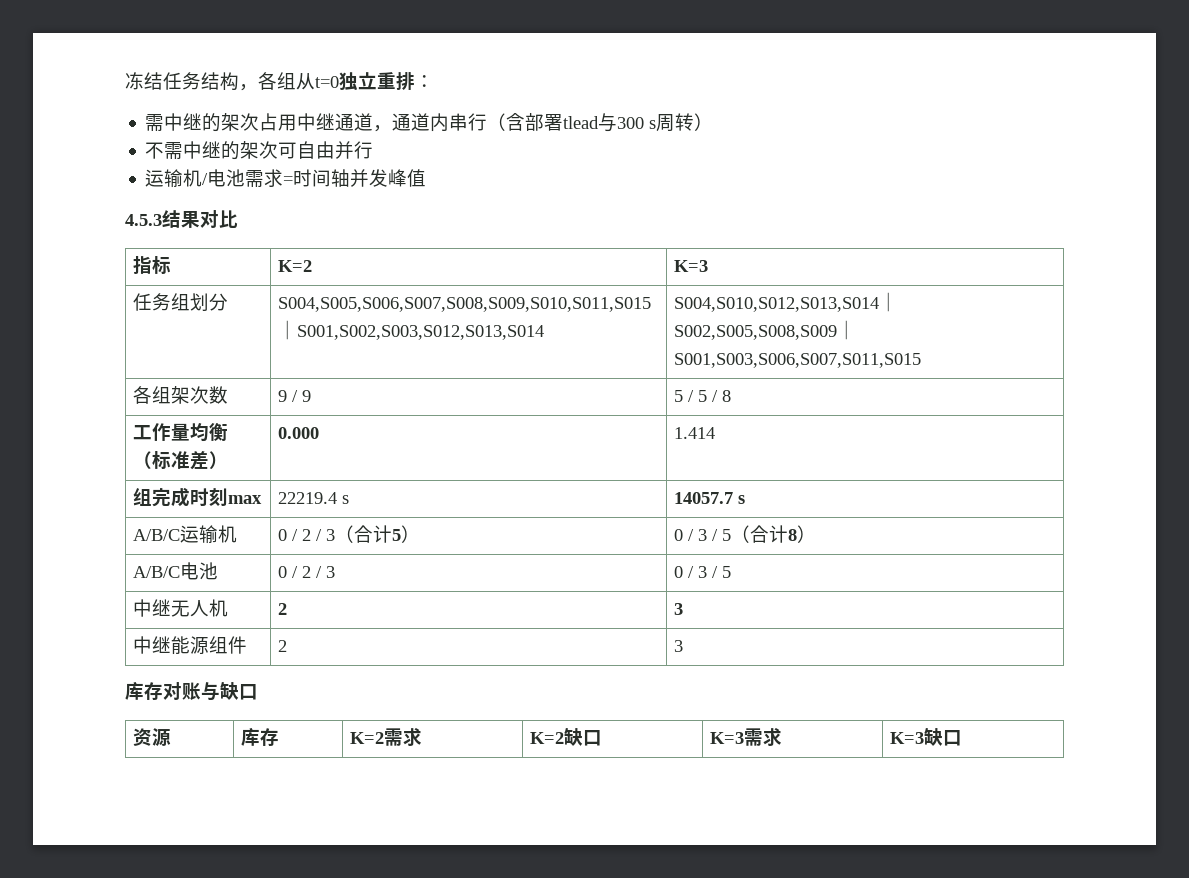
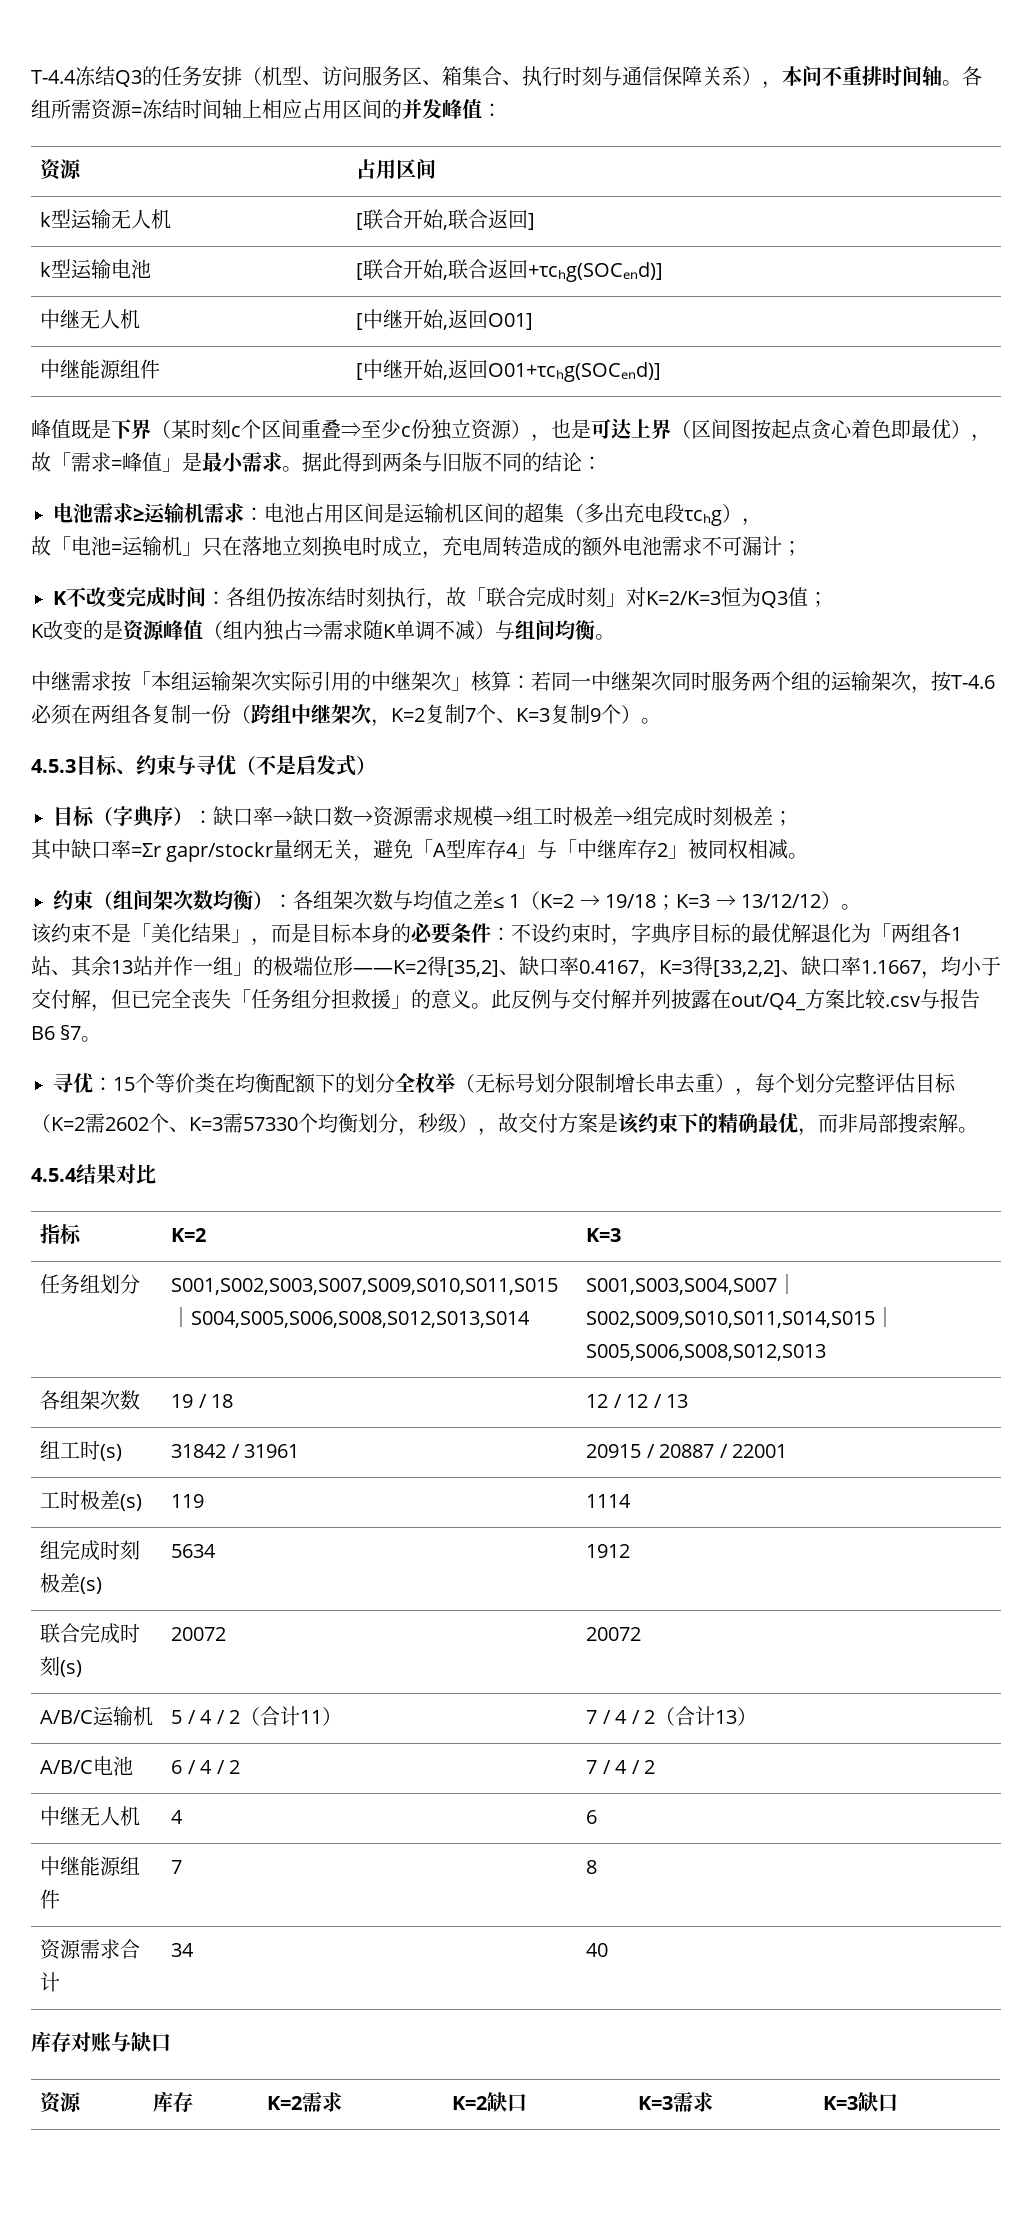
[125,72,434,91] [145,113,714,132] [145,141,374,160] [145,169,427,188] [125,214,162,226] 冻结任务结构，各组从t=0独立重排： // 需中继的架次占用中继通道，通道内串行（含部署tlead与300 s周转） // 不需中继的架次可自由并行 // 运输机/电池需求=时间轴并发峰值 // 4.5.3 -> [31,66,982,89] [31,99,502,120] [40,159,83,181] [356,159,437,179] [40,209,172,229] [356,209,536,230] [40,259,152,279] [356,259,664,282] [40,309,141,329] [356,309,534,330] [40,359,161,379] [356,359,662,382] [31,419,991,442] [31,451,602,472] [53,502,762,526] [31,536,802,559] [53,586,828,610] [31,620,615,642] [31,671,995,694] [31,704,661,727] [31,755,376,776] [53,806,793,828] [31,839,809,862] [53,890,861,910] [31,923,962,946] [31,956,1001,979] [31,989,980,1012] [31,1025,102,1042] [53,1073,956,1096] [31,1113,978,1136] [31,1168,77,1182] T-4.4冻结Q3的任务安排（机型、访问服务区、箱集合、执行时刻与通信保障关系），本问不重排时间轴。各组所需资源=冻结时间轴上相应占用区间的并发峰值： // 资源 | 占用区间 // k型运输无人机 | [联合开始,联合返回] // k型运输电池 | [联合开始,联合返回+τcₕg(SOCₑₙd)] // 中继无人机 | [中继开始,返回O01] // 中继能源组件 | [中继开始,返回O01+τcₕg(SOCₑₙd)] // 峰值既是下界（某时刻c个区间重叠⇒至少c份独立资源），也是可达上界（区间图按起点贪心着色即最优），故「需求=峰值」是最小需求。据此得到两条与旧版不同的结论： // 电池需求≥运输机需求：电池占用区间是运输机区间的超集（多出充电段τcₕg）， // 故「电池=运输机」只在落地立刻换电时成立，充电周转造成的额外电池需求不可漏计； // K不改变完成时间：各组仍按冻结时刻执行，故「联合完成时刻」对K=2/K=3恒为Q3值； // K改变的是资源峰值（组内独占⇒需求随K单调不减）与组间均衡。 // 中继需求按「本组运输架次实际引用的中继架次」核算：若同一中继架次同时服务两个组的运输架次，按T-4.6必须在两组各复制一份（跨组中继架次，K=2复制7个、K=3复制9个）。 // 4.5.3目标、约束与寻优（不是启发式） // 目标（字典序）：缺口率→缺口数→资源需求规模→组工时极差→组完成时刻极差； // 其中缺口率=Σr gapr/stockr量纲无关，避免「A型库存4」与「中继库存2」被同权相减。 // 约束（组间架次数均衡）：各组架次数与均值之差≤ 1（K=2 → 19/18；K=3 → 13/12/12）。 // 该约束不是「美化结果」，而是目标本身的必要条件：不设约束时，字典序目标的最优解退化为「两组各1站、其余13站并作一组」的极端位形——K=2得[35,2]、缺口率0.4167，K=3得[33,2,2]、缺口率1.1667，均小于交付解，但已完全丧失「任务组分担救援」的意义。此反例与交付解并列披露在out/Q4_方案比较.csv与报告B6 §7。 // 寻优：15个等价类在均衡配额下的划分全枚举（无标号划分限制增长串去重），每个划分完整评估目标 // （K=2需2602个、K=3需57330个均衡划分，秒级），故交付方案是该约束下的精确最优，而非局部搜索解。 // 4.5.4
[278,297,652,312] [278,320,545,340] [674,292,899,312] [674,320,857,340] [674,353,922,368] [133,386,229,404] [278,390,312,402] [674,390,732,402] [133,423,229,442] [133,451,229,470] [278,427,320,439] [674,427,716,439] [133,487,263,507] [278,492,350,504] [674,492,746,504] [133,525,238,544] [278,525,421,543] [674,525,798,543] S004,S005,S006,S007,S008,S009,S010,S011,S015｜S001,S002,S003,S012,S013,S014 | S004,S010,S012,S013,S014｜S002,S005,S008,S009｜S001,S003,S006,S007,S011,S015 // 各组架次数 | 9 / 9 | 5 / 5 / 8 // 工作量均衡（标准差） | 0.000 | 1.414 // 组完成时刻max | 22219.4 s | 14057.7 s // A/B/C运输机 | 0 / 2 / 3（合计5） | 0 / 3 / 5（合计8 -> [171,1278,559,1295] [171,1307,531,1328] [586,1274,798,1295] [586,1307,896,1328] [586,1344,827,1361] [40,1390,141,1410] [171,1394,234,1408] [586,1394,688,1408] [40,1440,123,1461] [171,1444,300,1458] [586,1444,787,1458] [40,1490,143,1511] [171,1494,205,1508] [586,1494,632,1508] [40,1540,141,1561] [40,1573,103,1594] [171,1544,217,1558] [586,1544,631,1558] [40,1623,141,1644] [40,1656,83,1677] [171,1627,227,1641] [586,1627,642,1641] [40,1706,154,1726] [171,1706,342,1726] [586,1706,737,1726] S001,S002,S003,S007,S009,S010,S011,S015｜S004,S005,S006,S008,S012,S013,S014 | S001,S003,S004,S007｜S002,S009,S010,S011,S014,S015｜S005,S006,S008,S012,S013 // 各组架次数 | 19 / 18 | 12 / 12 / 13 // 组工时(s) | 31842 / 31961 | 20915 / 20887 / 22001 // 工时极差(s) | 119 | 1114 // 组完成时刻极差(s) | 5634 | 1912 // 联合完成时刻(s) | 20072 | 20072 // A/B/C运输机 | 5 / 4 / 2（合计11） | 7 / 4 / 2（合计13
[278,566,336,578] [674,566,732,578] [133,599,229,617] [278,603,288,615] [674,603,684,615] [133,636,248,655] [278,640,288,652] [674,640,684,652] 0 / 2 / 3 | 0 / 3 / 5 // 中继无人机 | 2 | 3 // 中继能源组件 | 2 | 3 -> [171,1760,240,1774] [586,1760,655,1774] [40,1806,141,1826] [171,1810,184,1824] [586,1810,598,1824] [40,1856,141,1876] [40,1889,61,1909] [171,1860,183,1874] [586,1860,598,1874] [40,1939,141,1960] [40,1972,61,1992] [171,1943,195,1957] [586,1943,609,1957] 6 / 4 / 2 | 7 / 4 / 2 // 中继无人机 | 4 | 6 // 中继能源组件 | 7 | 8 // 资源需求合计 | 34 | 40

